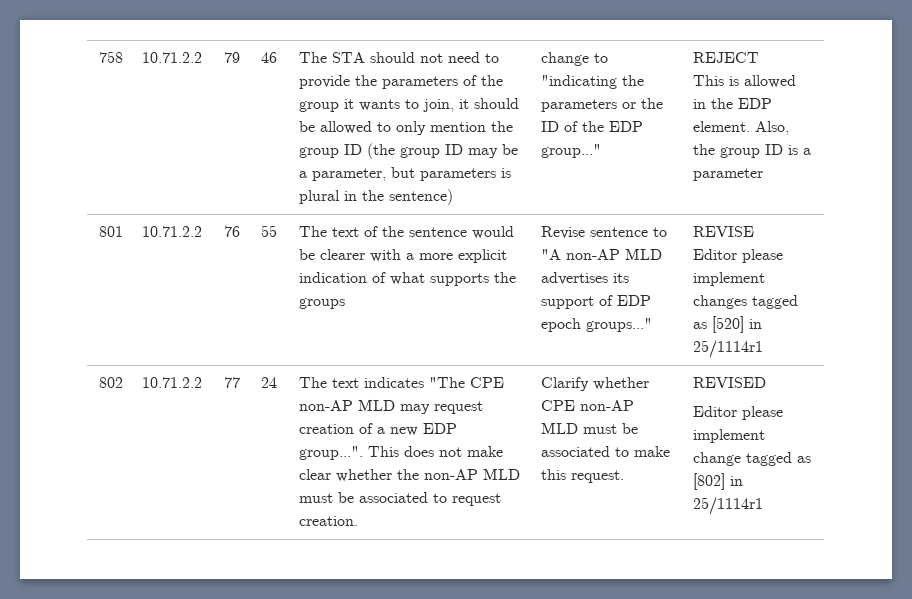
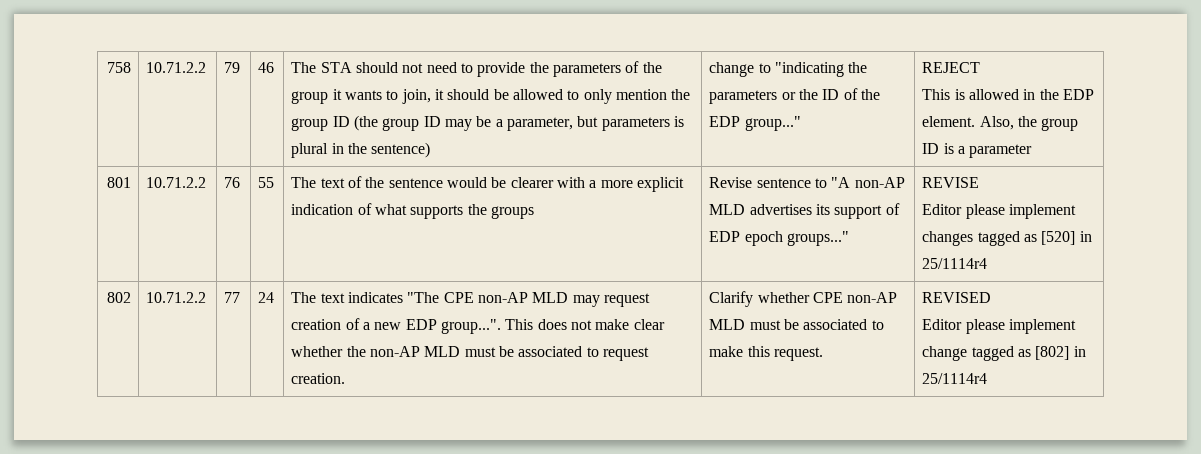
[693,340,764,358] 25/1114r1 -> [922,258,988,269] 25/1114r4
[693,497,764,515] 25/1114r1 -> [922,373,988,384] 25/1114r4

